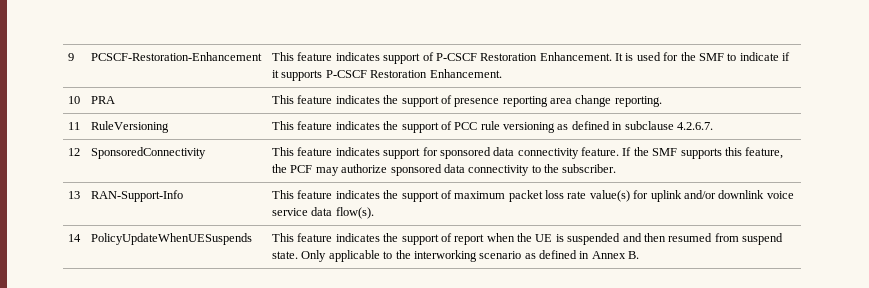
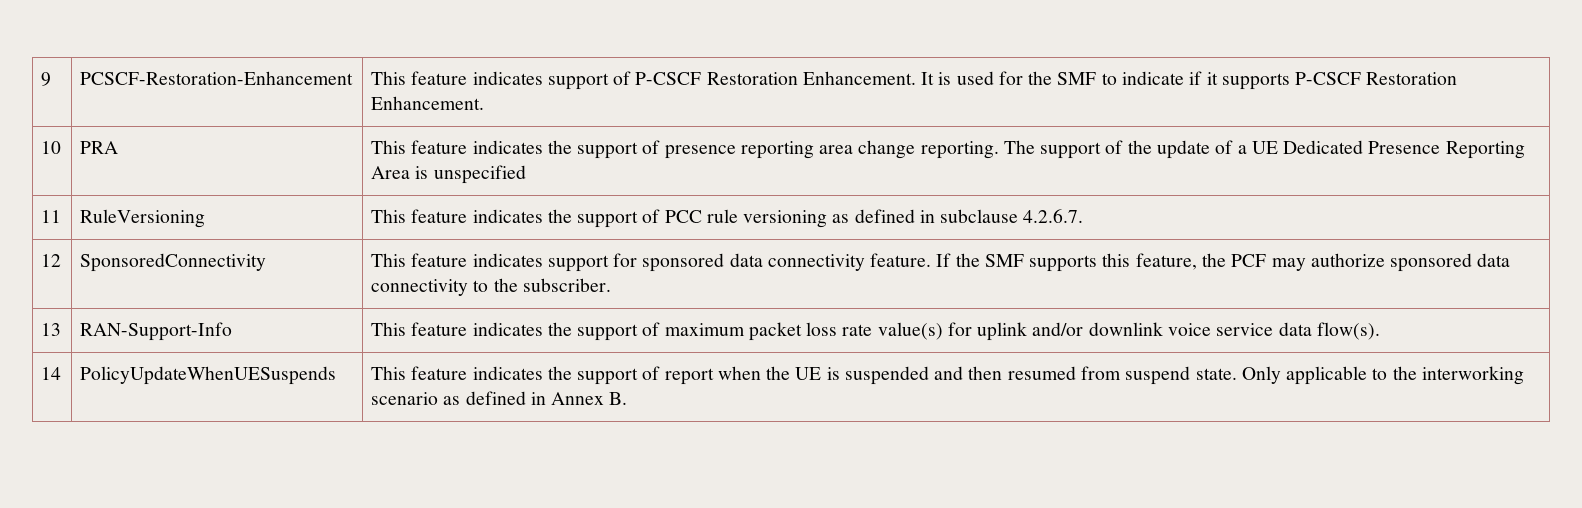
(662, 101) none -> [1003,140,1525,159] [371,165,526,184] The support of the update of a UE Dedicated Presence Reporting Area is unspecified

